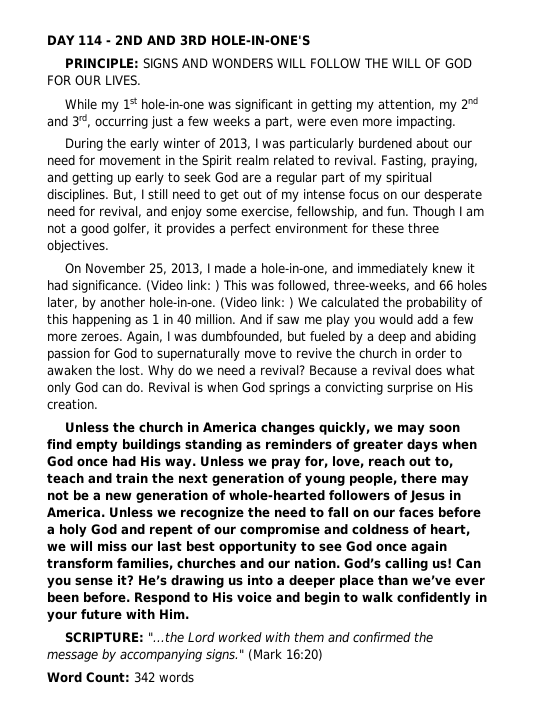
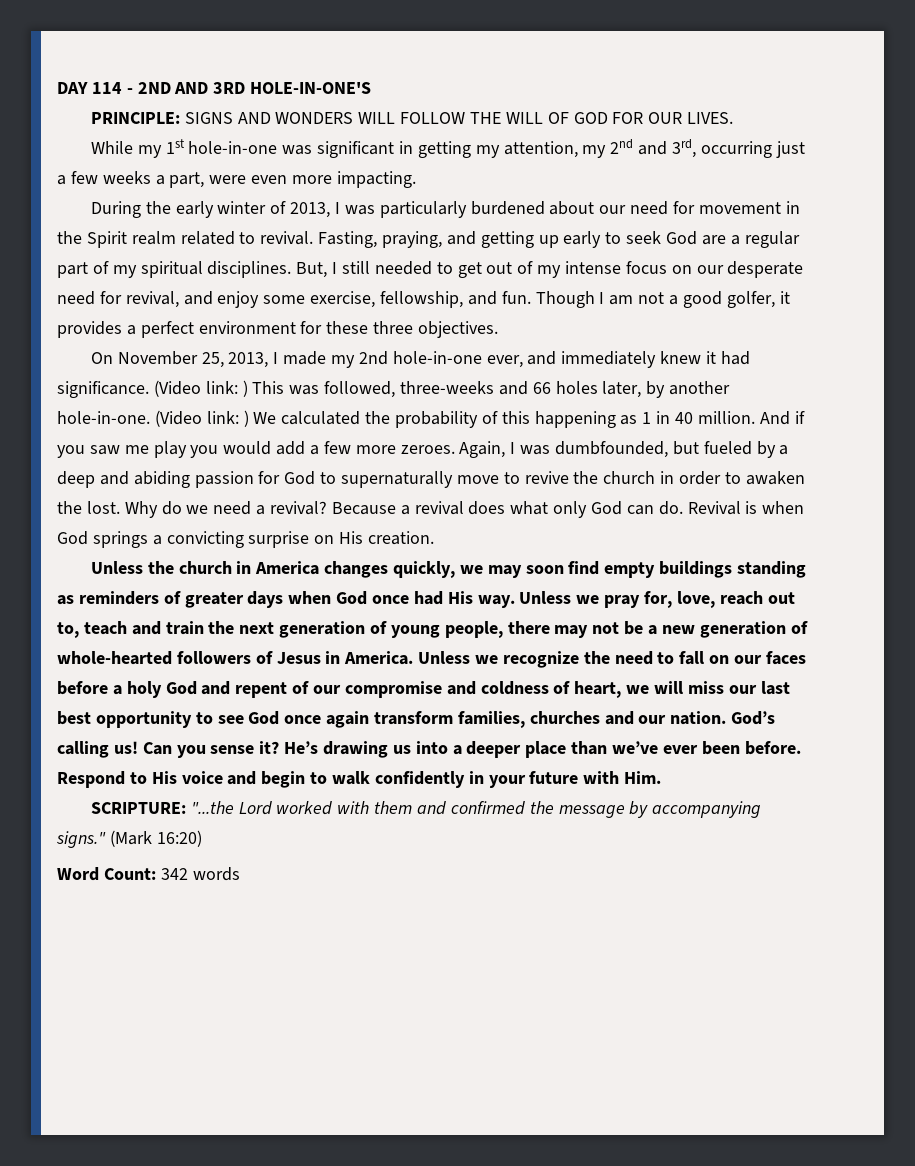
[172,189,200,200] need -> [374,261,432,275] needed
[250,263,329,275] a hole-in-one, -> [331,351,523,368] my 2nd hole-in-one ever,
[334,280,410,292] three-weeks, -> [400,381,495,394] three-weeks
(274, 319) none -> [57,445,85,458] you

